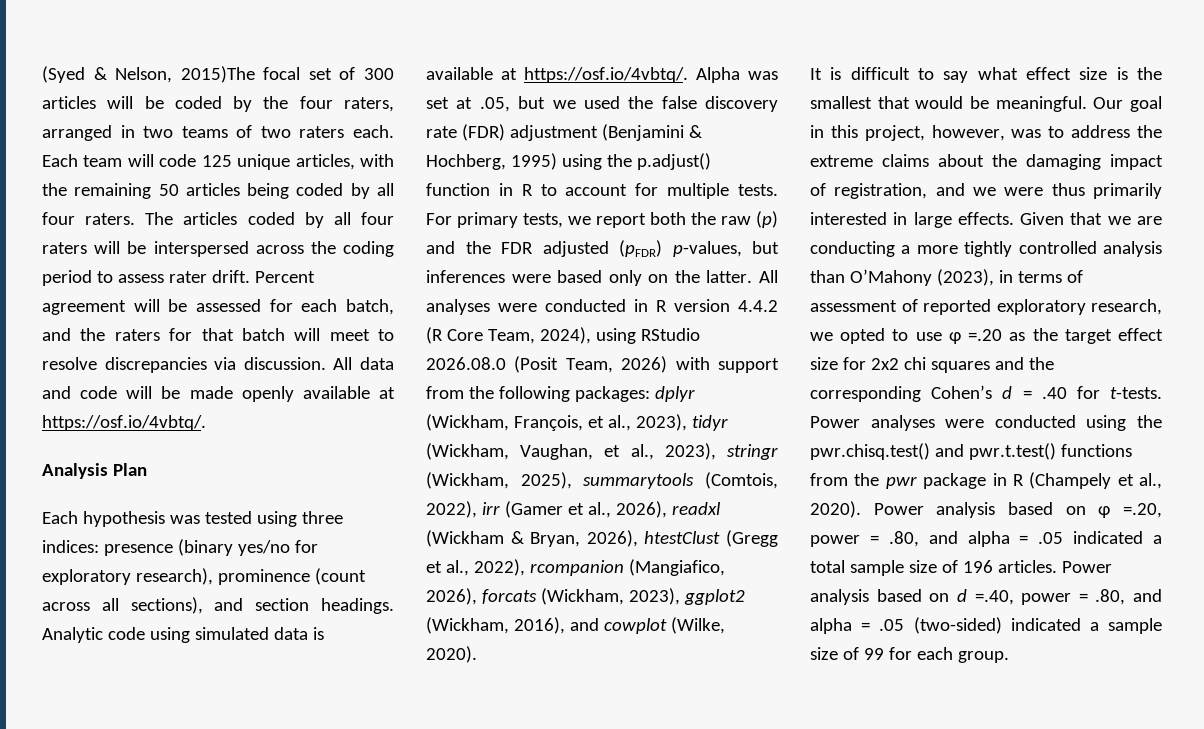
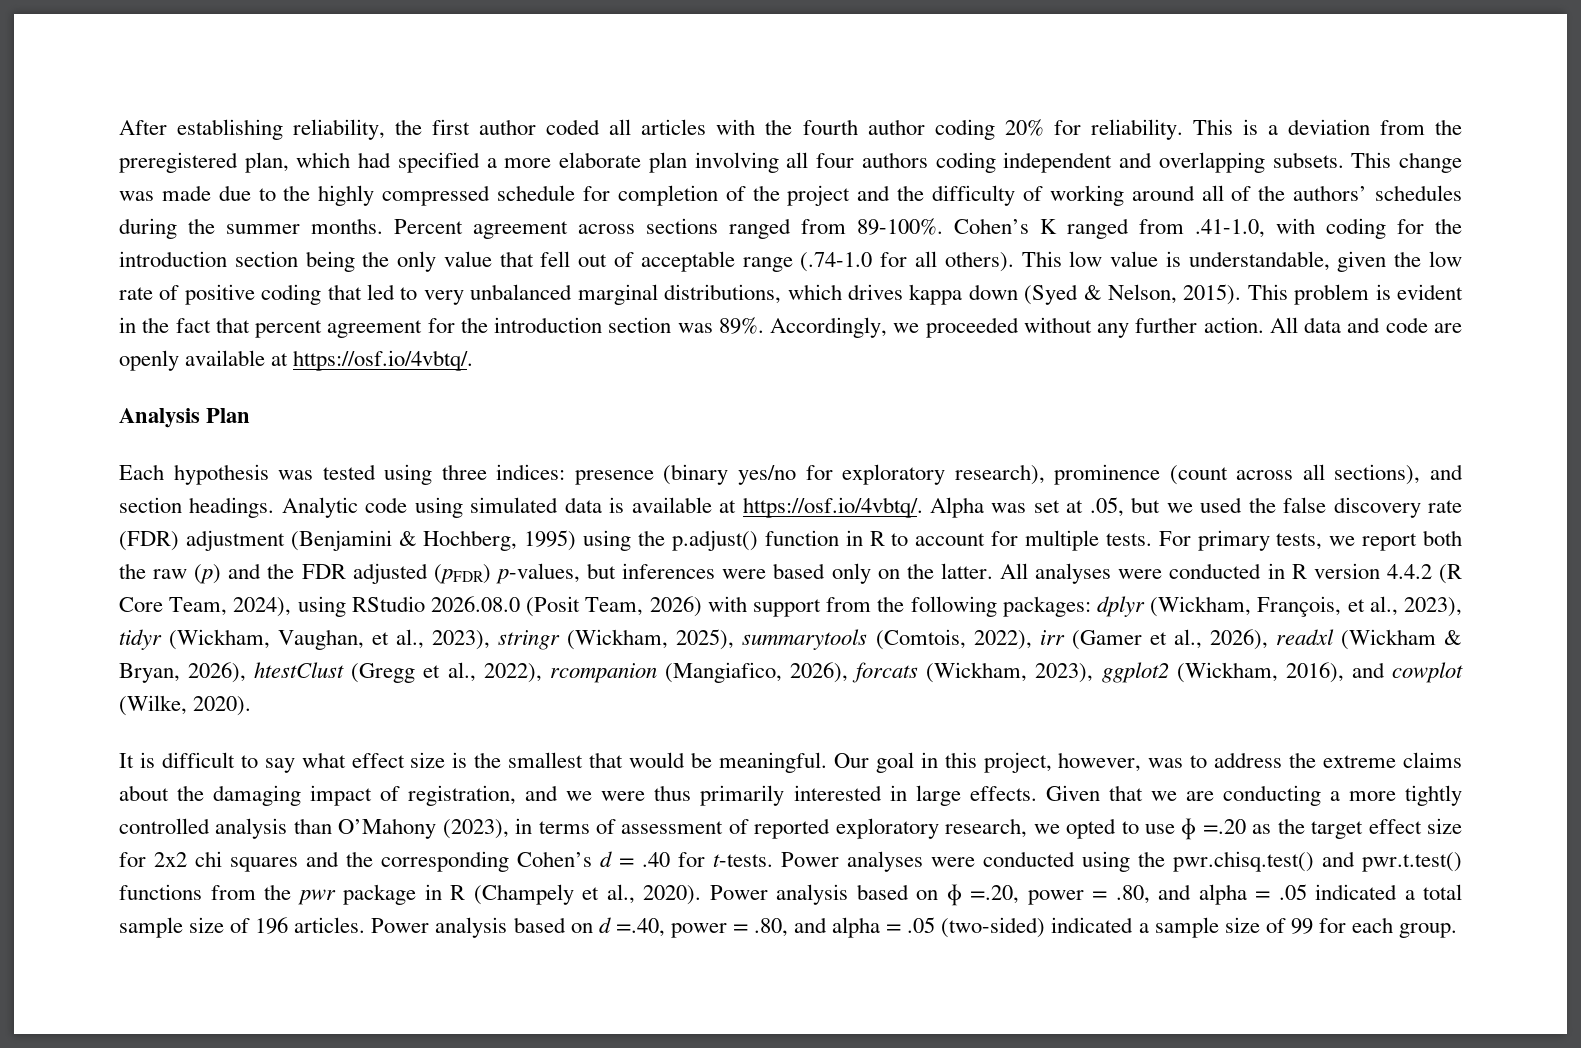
[42,66,394,83] [42,96,394,112] [42,125,394,141] [42,154,395,170] [42,183,394,199] [42,212,395,228] [42,241,394,257] [42,270,315,286] [42,299,394,315] [42,328,394,341] [42,357,326,373] (Syed & Nelson, 2015)The focal set of 300 articles will be coded by the four raters, arranged in two teams of two raters each. Each team will code 125 unique articles, with the remaining 50 articles being coded by all four raters. The articles coded by all four raters will be interspersed across the coding period to assess rater drift. Percent agreement will be assessed for each batch, and the raters for that batch will meet to resolve discrepancies via discussion. -> [119,119,1462,140] [119,152,1462,173] [119,185,1462,206] [119,218,1462,239] [119,251,1462,272] [119,284,1463,305] [119,317,1264,338] After establishing reliability, the first author coded all articles with the fourth author coding 20% for reliability. This is a deviation from the preregistered plan, which had specified a more elaborate plan involving all four authors coding independent and overlapping subsets. This change was made due to the highly compressed schedule for completion of the project and the difficulty of working around all of the authors’ schedules during the summer months. Percent agreement across sections ranged from 89-100%. Cohen’s K ranged from .41-1.0, with coding for the introduction section being the only value that fell out of acceptable range (.74-1.0 for all others). This low value is understandable, given the low rate of positive coding that led to very unbalanced marginal distributions, which drives kappa down (Syed & Nelson, 2015). This problem is evident in the fact that percent agreement for the introduction section was 89%. Accordingly, we proceeded without any further action.
[126,386,233,399] will be made -> [1434,323,1463,333] are

